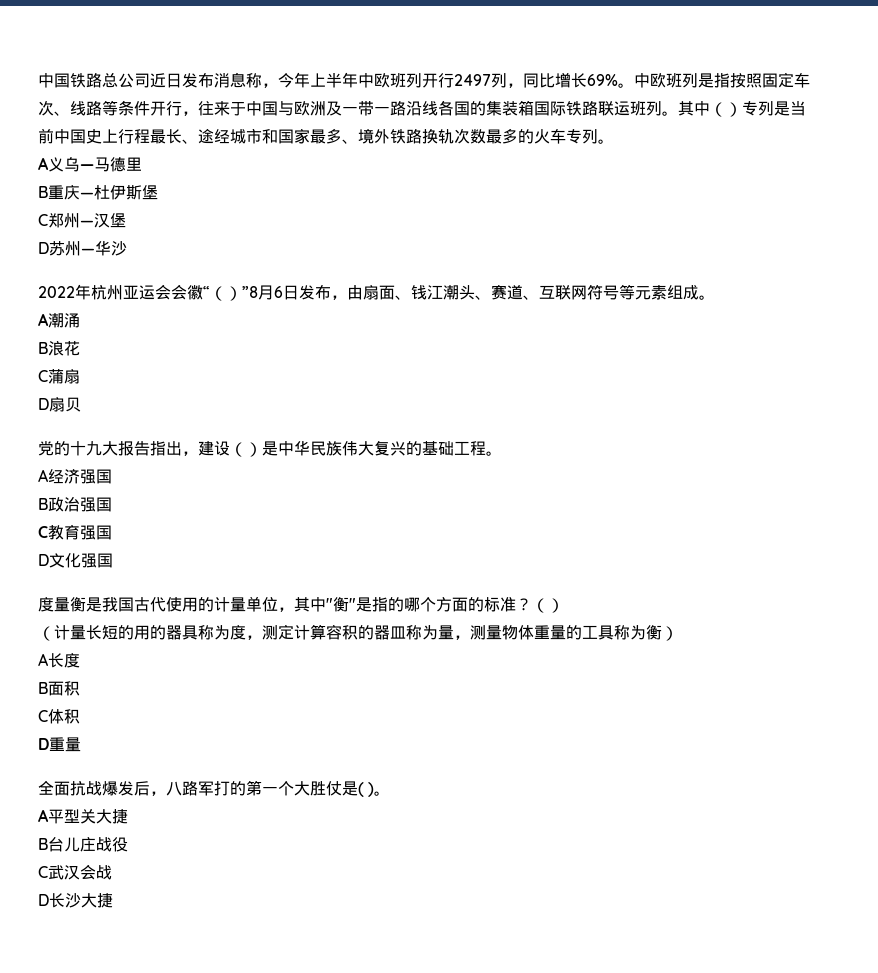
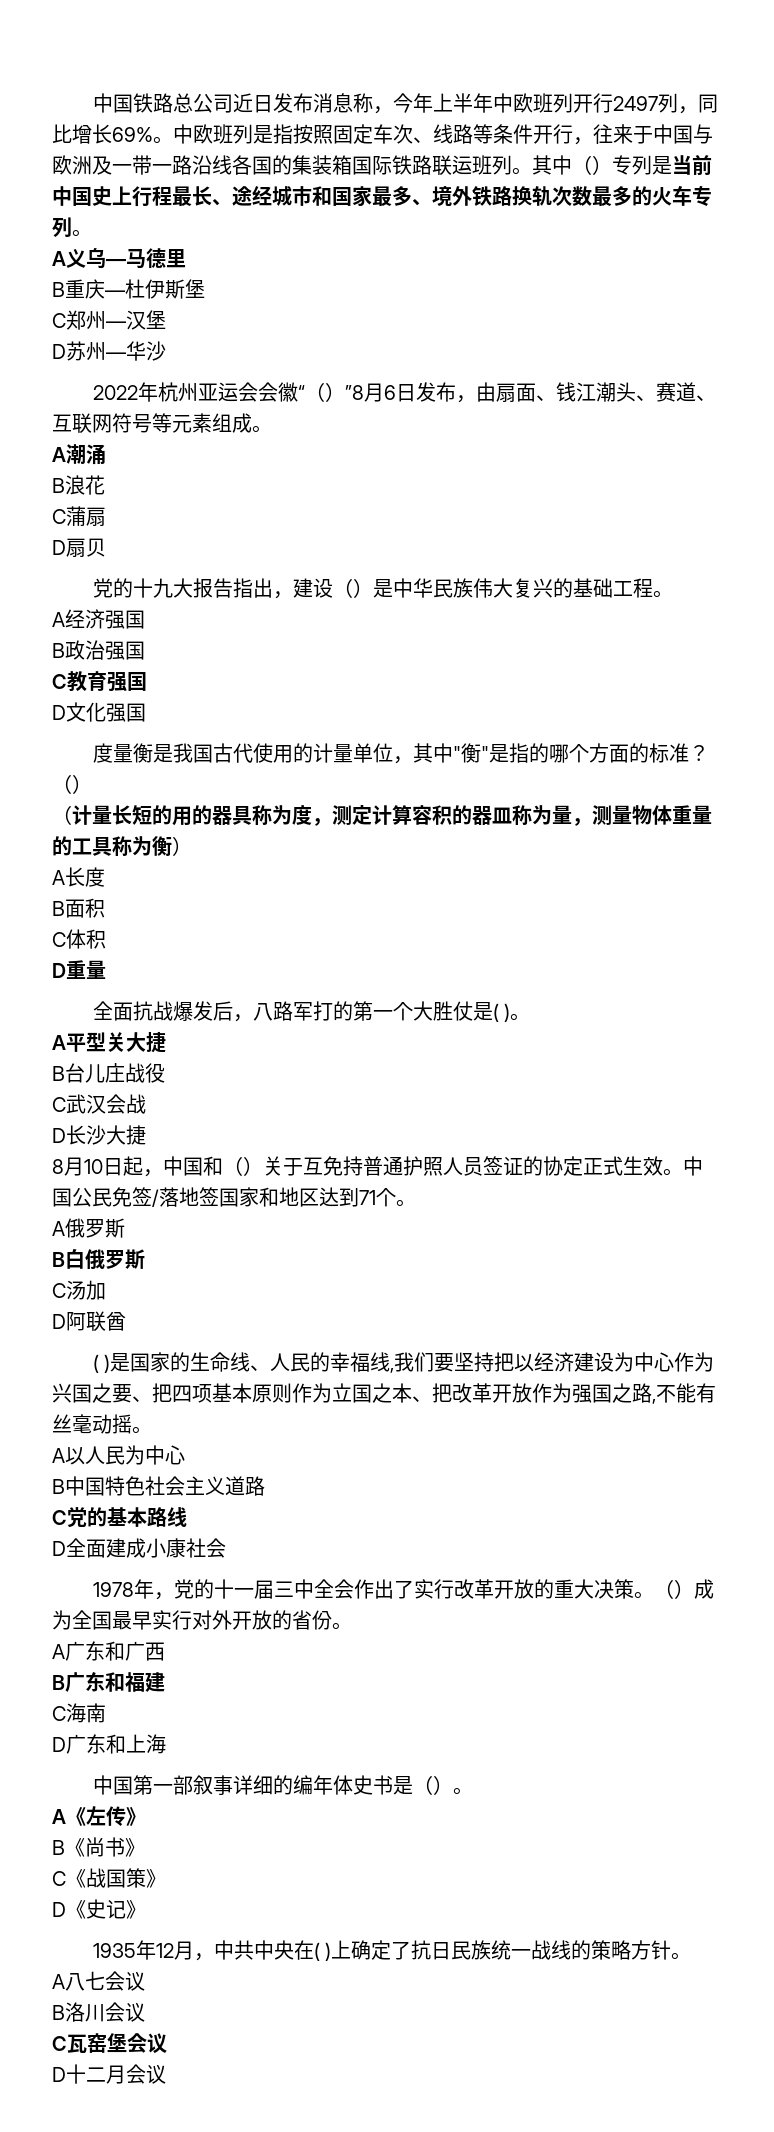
(113, 900) none -> [52,1156,703,1177] [52,1187,416,1207] [52,1218,125,1238] [52,1249,145,1269] [52,1280,106,1300] [52,1311,126,1332] [92,1352,714,1373] [52,1383,716,1404] [52,1414,152,1434] [52,1445,185,1465] [52,1476,265,1496] [52,1507,187,1528] [52,1538,226,1558] [92,1579,714,1600] [52,1610,352,1630] [52,1641,165,1661] [52,1671,165,1692] [52,1703,106,1723] [52,1734,166,1754] [92,1775,473,1795] [52,1806,146,1826] [52,1837,145,1857] [52,1868,166,1888] [52,1899,146,1919] [92,1940,691,1961] [52,1971,145,1991] [52,2002,145,2022] [52,2033,167,2054] [52,2064,166,2084] // 8月10日起，中国和（）关于互免持普通护照人员签证的协定正式生效。中国公民免签/落地签国家和地区达到71个。 // A俄罗斯 // B白俄罗斯 // C汤加 // D阿联酋 // ( )是国家的生命线、人民的幸福线,我们要坚持把以经济建设为中心作为兴国之要、把四项基本原则作为立国之本、把改革开放作为强国之路,不能有丝毫动摇。 // A以人民为中心 // B中国特色社会主义道路 // C党的基本路线 // D全面建成小康社会 // 1978年，党的十一届三中全会作出了实行改革开放的重大决策。（）成为全国最早实行对外开放的省份。 // A广东和广西 // B广东和福建 // C海南 // D广东和上海 // 中国第一部叙事详细的编年体史书是（）。 // A《左传》 // B《尚书》 // C《战国策》 // D《史记》 // 1935年12月，中共中央在( )上确定了抗日民族统一战线的策略方针。 // A八七会议 // B洛川会议 // C瓦窑堡会议 // D十二月会议

